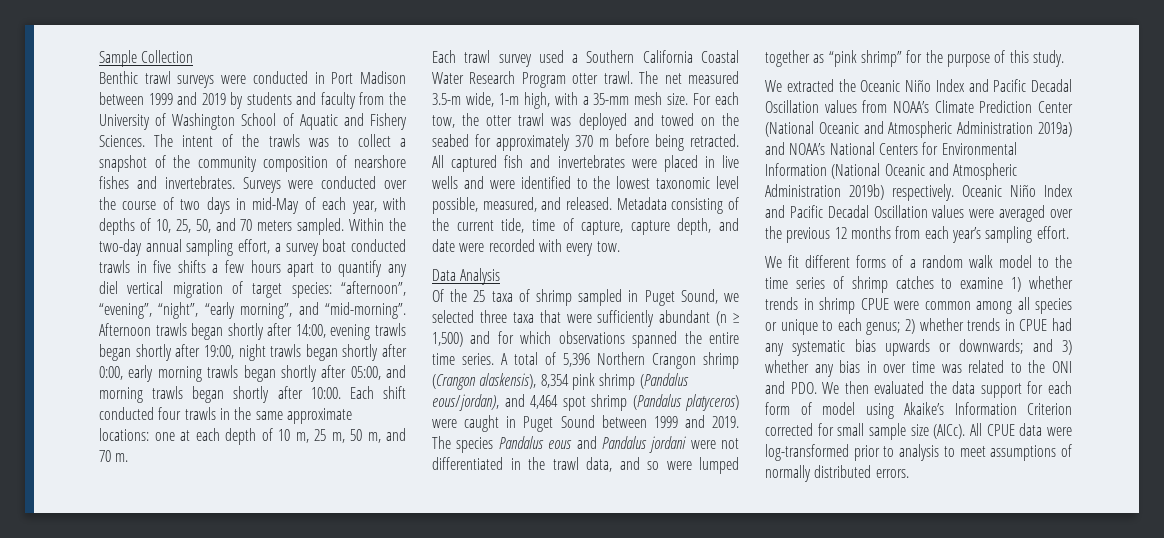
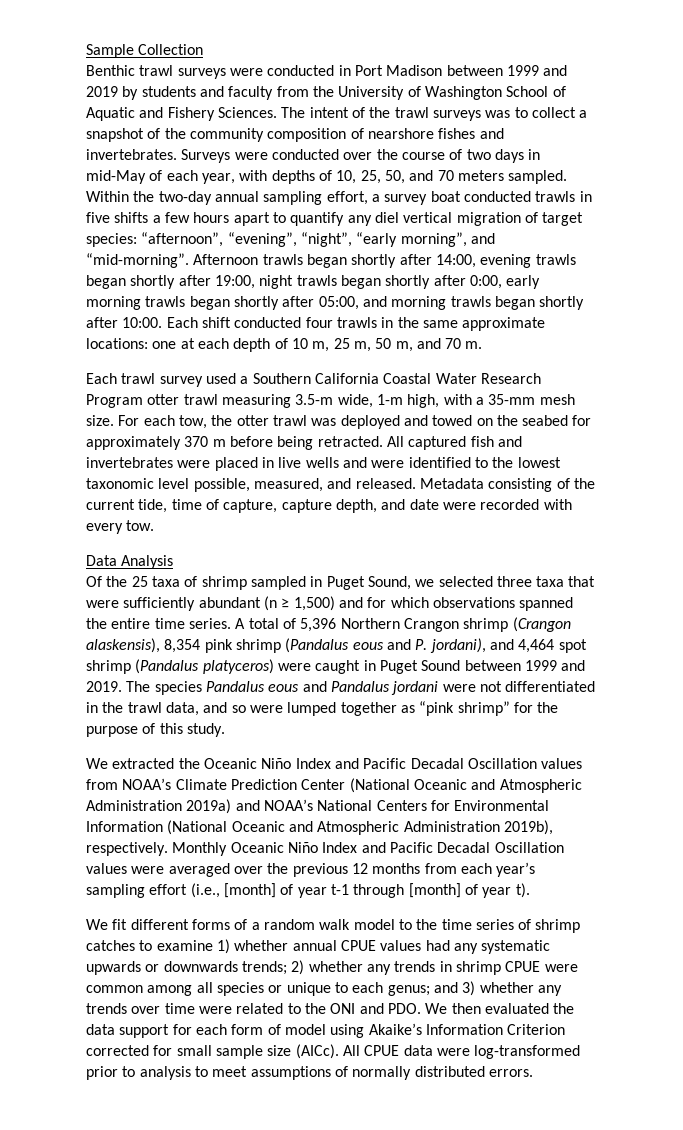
[268,134,300,147] trawls -> [394,107,481,121] trawl surveys
[603,71,739,84] trawl. The net measured -> [183,394,291,408] trawl measuring
[432,394,499,411] eous/jordan), -> [352,638,486,653] eous and P. jordani),
[849,184,954,201] 2019b) respectively. -> [503,820,553,835] [86,842,228,856] 2019b), respectively. Monthly
[1036,226,1069,239] effort. -> [149,883,530,898] effort (i.e., [month] of year t-1 through [month] of year t).
(1073, 282) none -> [292,940,551,954] [86,960,391,975] annual CPUE values had any systematic upwards or downwards trends; 2) whether any
[905,318,1072,334] [765,339,1024,356] 2) whether trends in CPUE had any systematic bias upwards or downwards; -> (430, 990) none
[839,360,877,373] bias in -> [86,1003,127,1014] trends
[941,364,962,373] was -> [198,1006,232,1014] were

